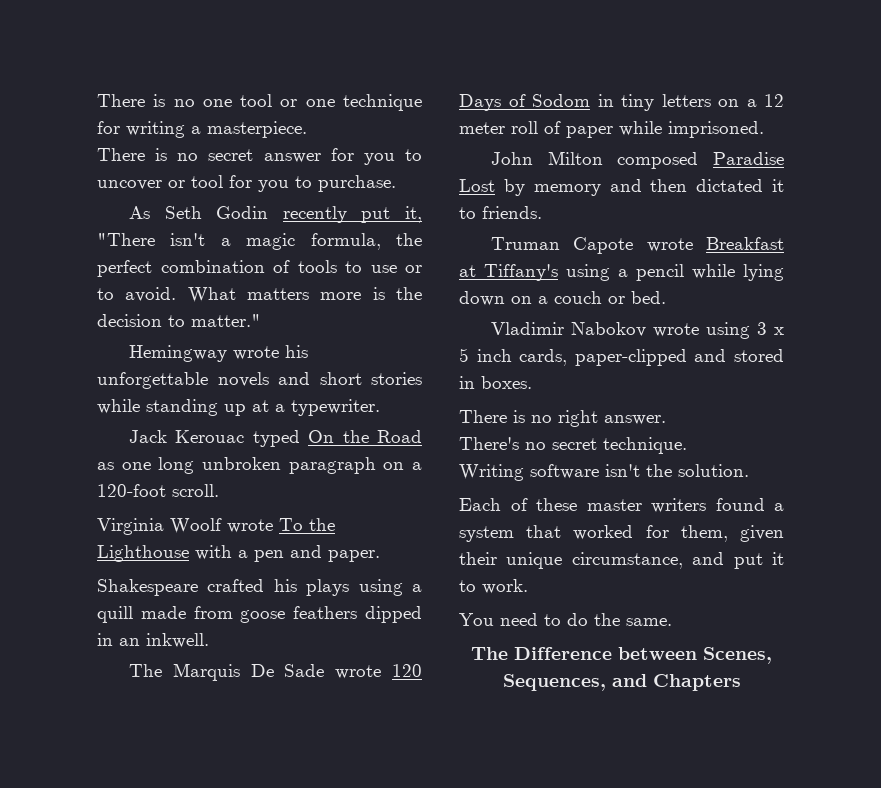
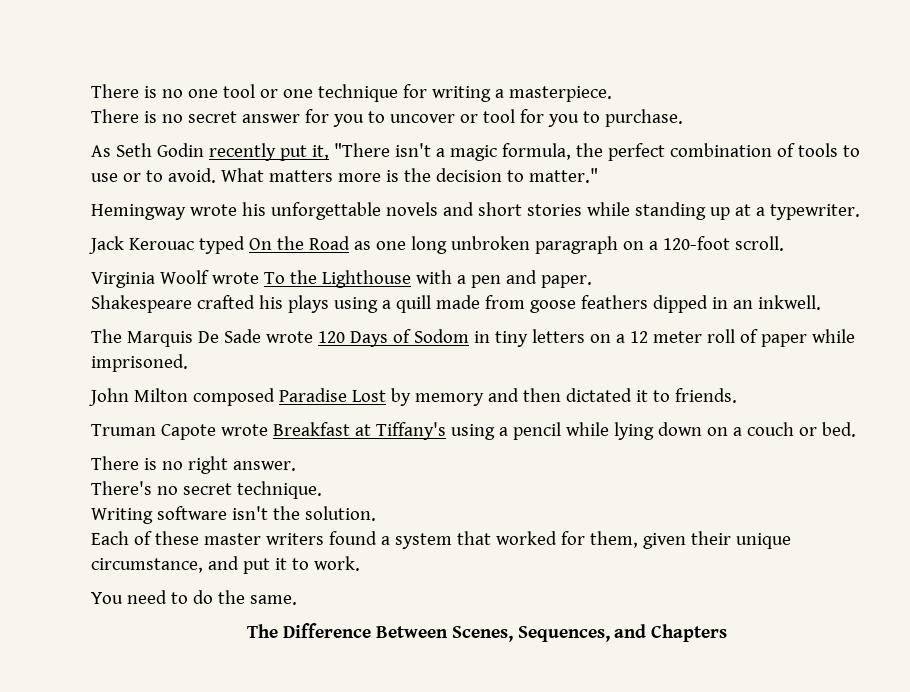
[491,322,784,339] [459,348,784,366] [459,376,532,389] // Vladimir Nabokov wrote using 3 x 5 inch cards, paper-clipped and stored in boxes. -> (856, 429) none
[618,647,697,660] between -> [375,626,448,638] Between

